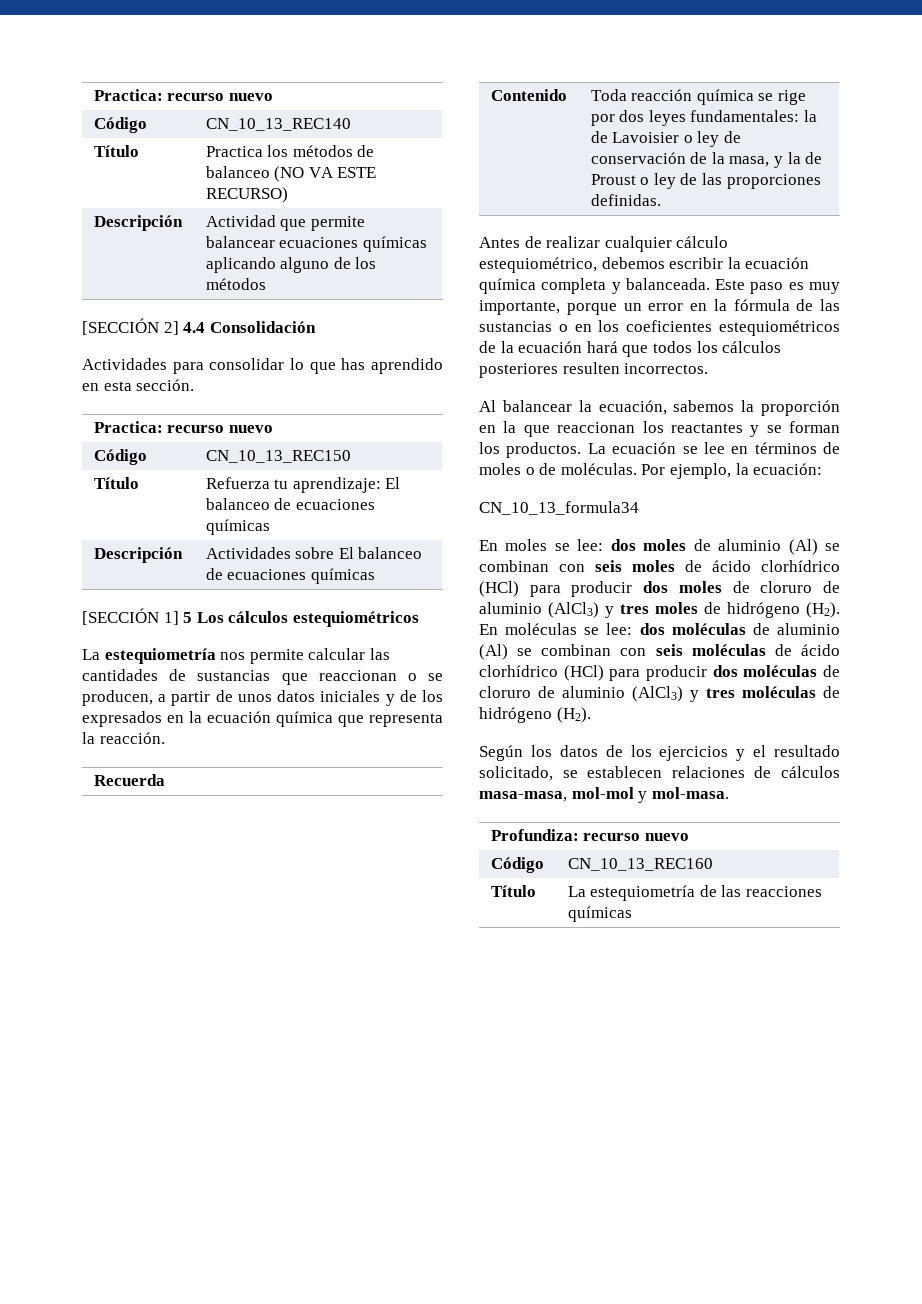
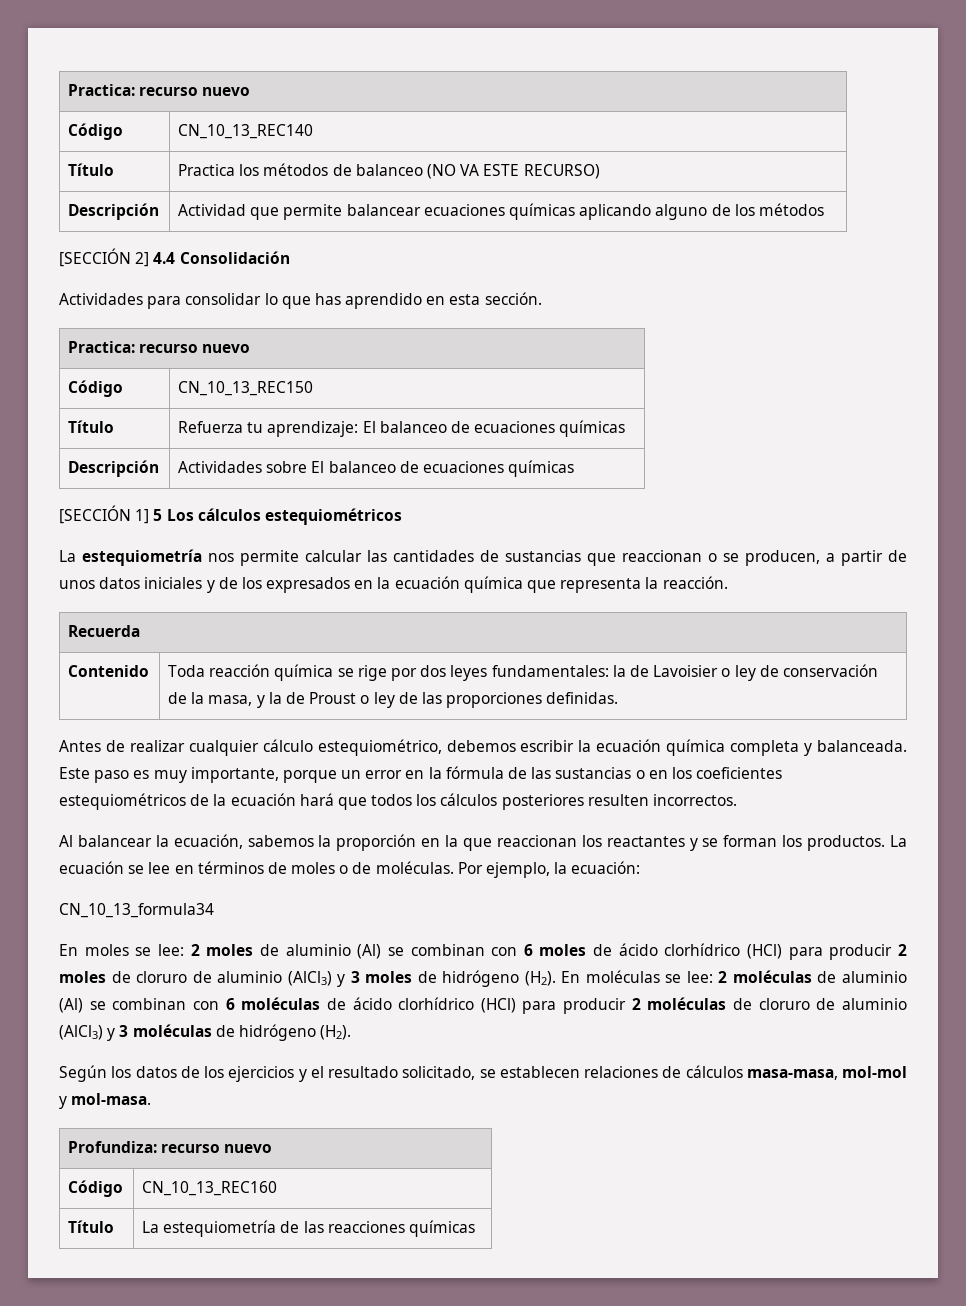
[610,539,636,551] dos -> [190,944,200,956] 2
[595,560,622,572] seis -> [523,944,533,956] 6
[643,581,669,593] dos -> [897,944,907,956] 2
[620,604,649,614] tres -> [350,971,360,983] 3
[639,623,665,635] dos -> [718,971,728,983] 2
[655,644,683,656] seis -> [225,998,235,1010] 6
[712,665,738,677] dos -> [631,998,641,1010] 2
[706,688,735,698] tres -> [119,1025,129,1037] 3

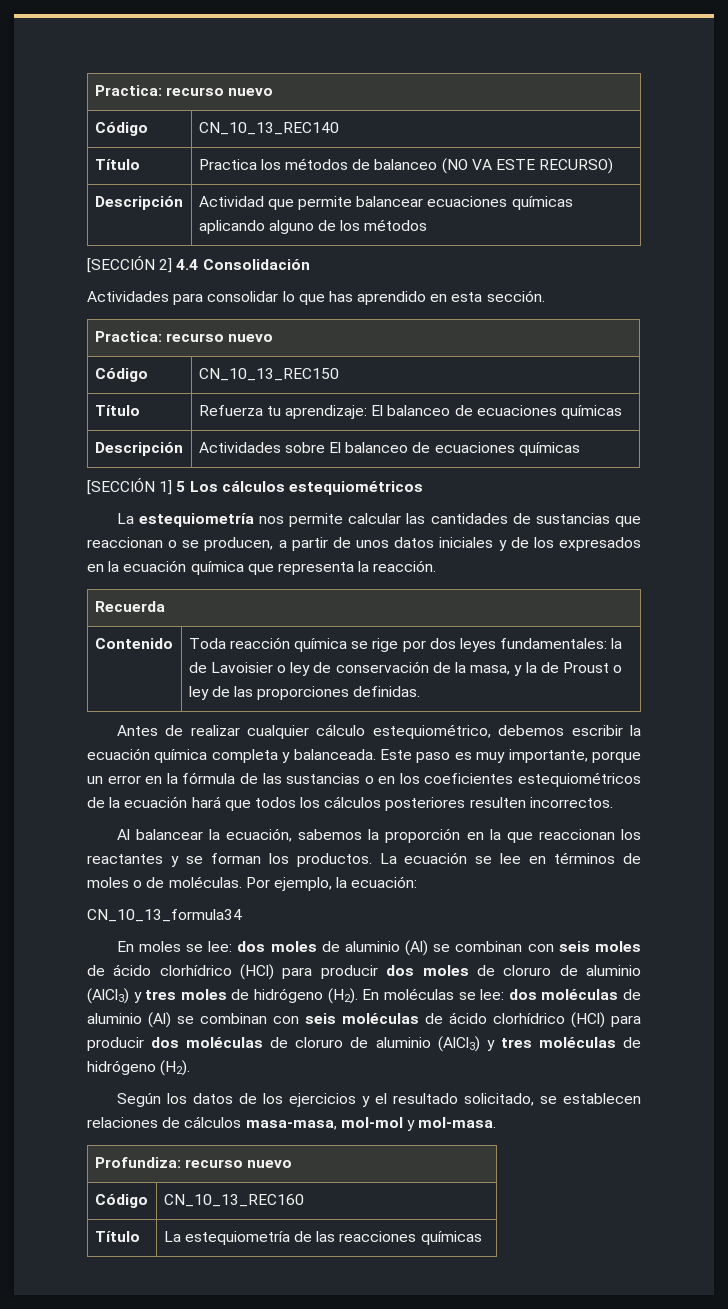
[190,944,200,956] 2 -> [237,941,266,952] dos
[523,944,533,956] 6 -> [558,941,590,952] seis
[897,944,907,956] 2 -> [386,965,415,976] dos
[350,971,360,983] 3 -> [145,990,177,1000] tres
[718,971,728,983] 2 -> [508,989,537,1000] dos
[225,998,235,1010] 6 -> [305,1013,336,1024] seis
[631,998,641,1010] 2 -> [151,1037,180,1048] dos
[119,1025,129,1037] 3 -> [500,1038,532,1048] tres

